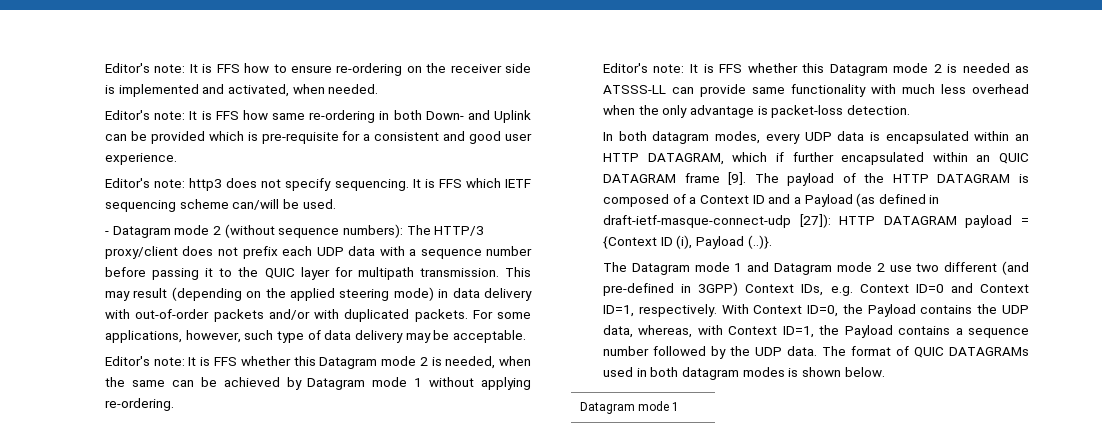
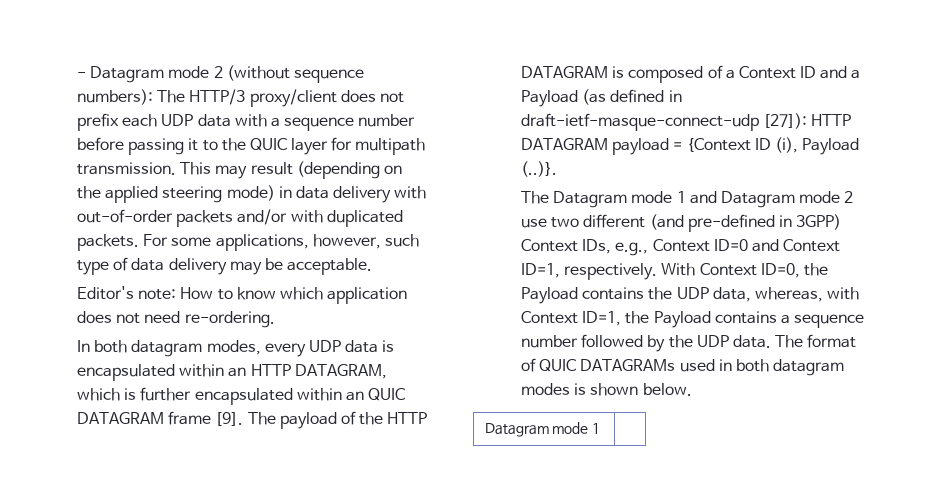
[104,63,531,76] [104,84,379,97] [104,110,531,123] [104,131,533,144] [104,153,177,165] [104,178,531,191] [104,199,336,212] Editor's note: It is FFS how to ensure re-ordering on the receiver side is implemented and activated, when needed. // Editor's note: It is FFS how same re-ordering in both Down- and Uplink can be provided which is pre-requisite for a consistent and good user experience. // Editor's note: http3 does not specify sequencing. It is FFS which IETF sequencing scheme can/will be used. // -> (76, 75) none
[188,356,531,369] [104,377,531,390] [104,398,174,411] [602,63,1029,76] [602,84,1029,97] [602,105,910,118] It is FFS whether this Datagram mode 2 is needed, when the same can be achieved by Datagram mode 1 without applying re-ordering. // Editor's note: It is FFS whether this Datagram mode 2 is needed as ATSSS-LL can provide same functionality with much less overhead when the only advantage is packet-loss detection. -> [180,287,408,304] [76,311,275,328] How to know which application does not need re-ordering.
[775,152,784,162] if -> [124,388,137,400] is
[830,286,853,296] e.g. -> [615,242,649,256] e.g.,

